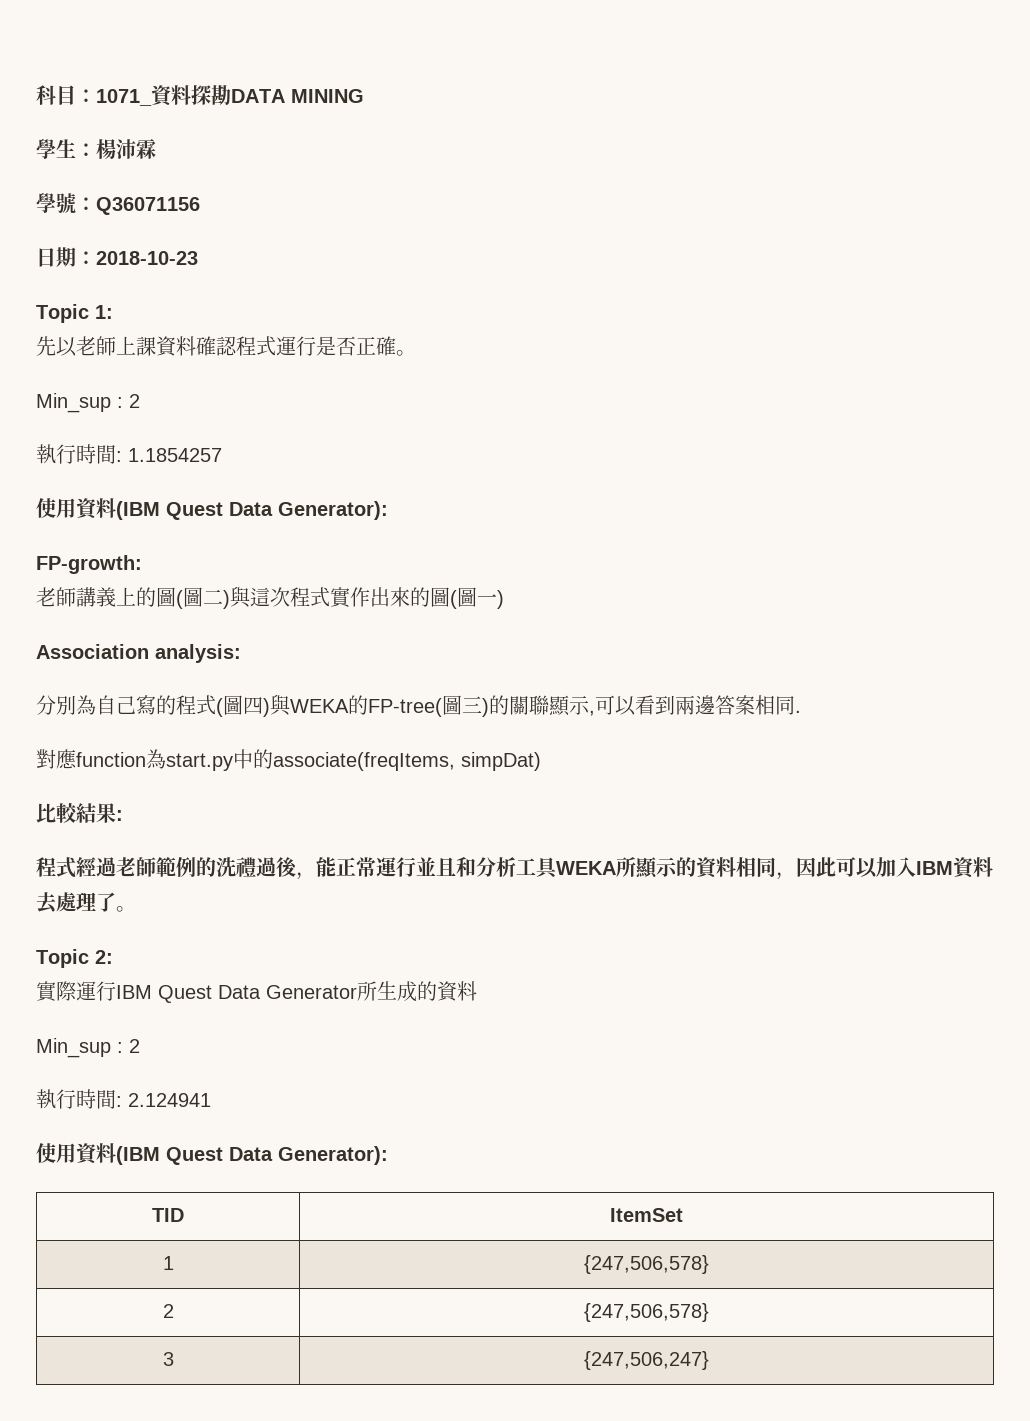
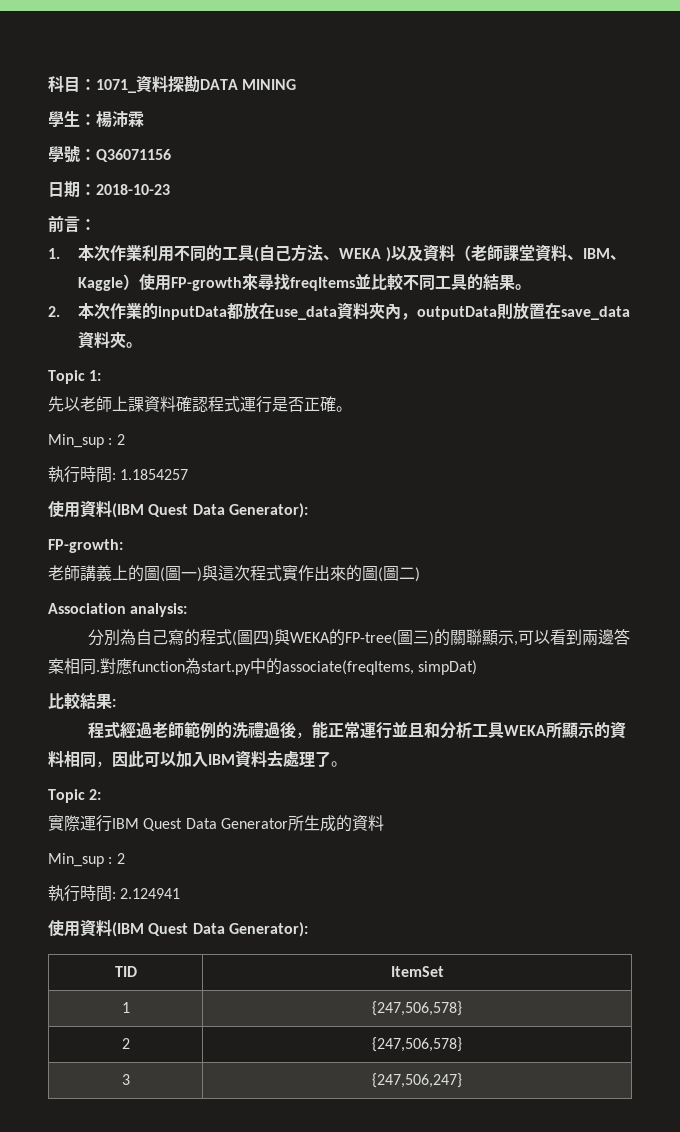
(198, 258) none -> [48,215,96,233] [48,244,626,262] [78,273,532,291] [48,302,631,320] [78,331,143,349] // 前言： // 1.本次作業利用不同的工具(自己方法、WEKA )以及資料（老師課堂資料、IBM、Kaggle）使用FP-growth來尋找freqItems並比較不同工具的結果。 // 2.本次作業的inputData都放在use_data資料夾內，outputData則放置在save_data資料夾。
[203,589,223,605] 二 -> [181,572,197,579] 一
[477,594,497,605] 一 -> [399,567,415,579] 二
(801, 711) // -> (100, 671) none

